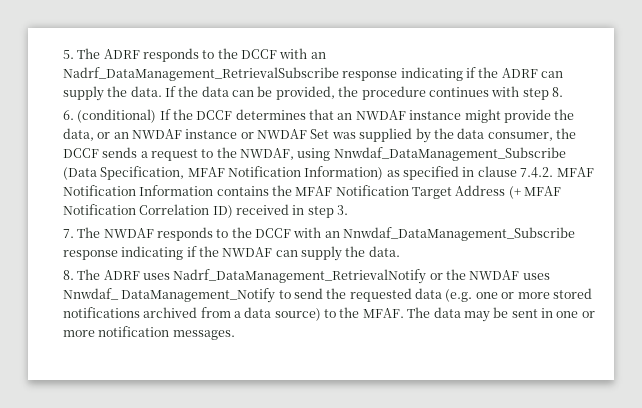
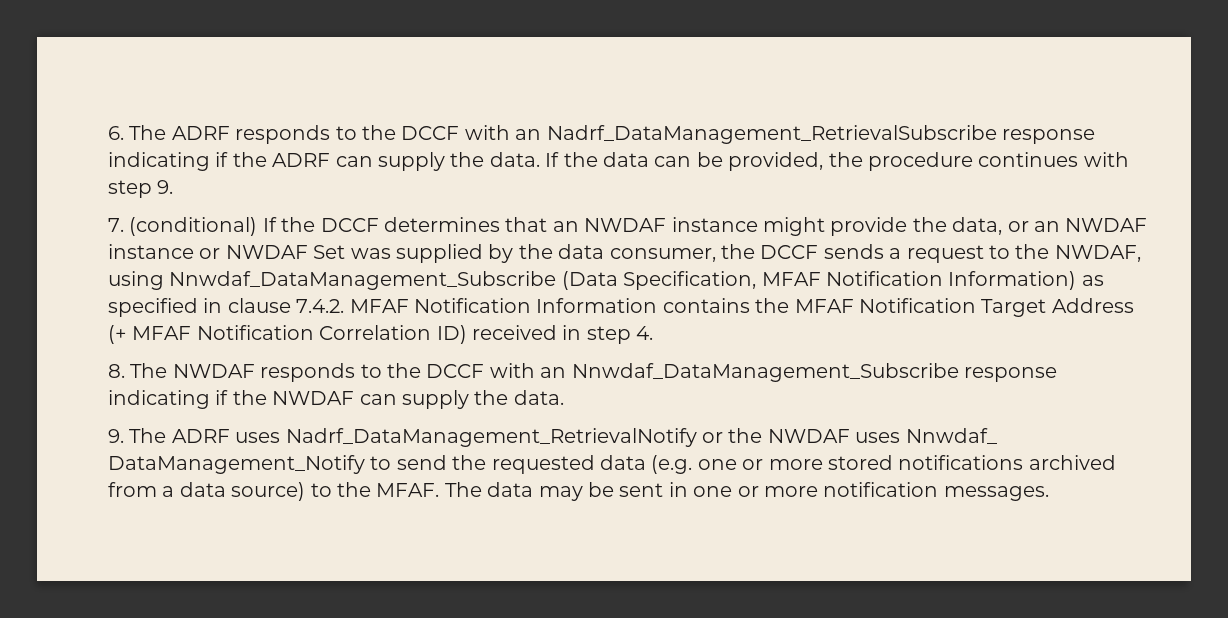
[62,50,74,59] 5. -> [108,126,125,140] 6.
[552,87,564,97] [62,110,74,120] 8. // 6. -> [157,180,174,194] [108,218,125,232] 9. // 7.
[337,205,349,215] [62,229,74,238] 3. // 7. -> [636,326,654,340] [108,364,126,378] 4. // 8.
[62,270,74,280] 8. -> [108,429,125,443] 9.

